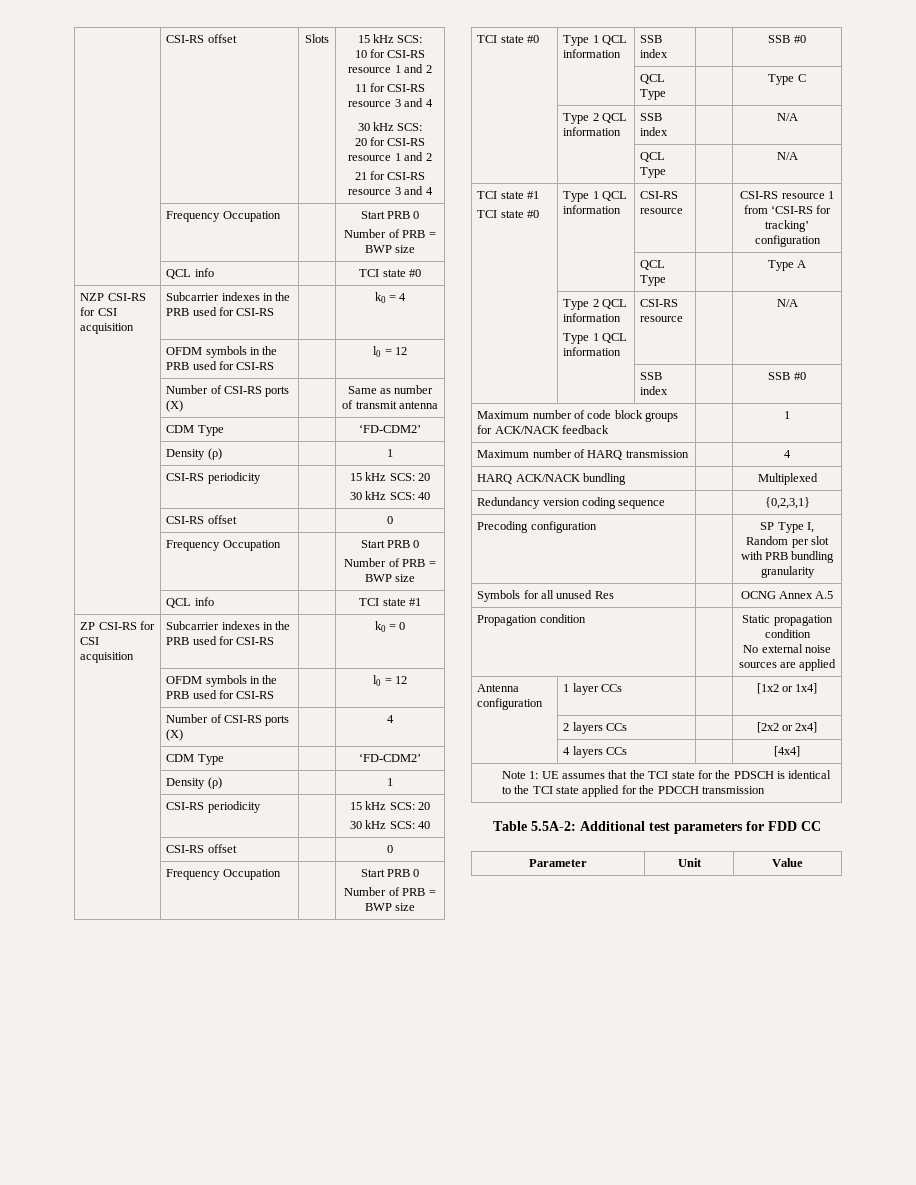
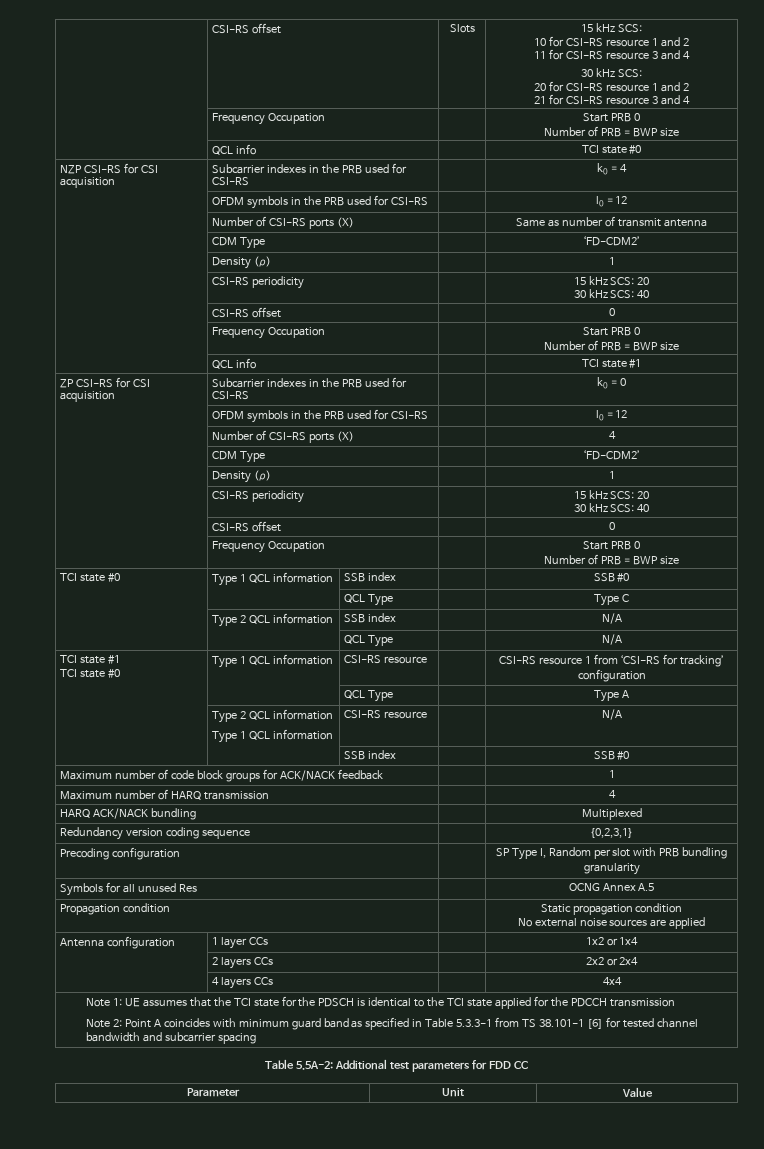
[756,683,818,694] [1x2 or 1x4] -> [585,937,639,946] 1x2 or 1x4
[756,722,818,733] [2x2 or 2x4] -> [585,957,639,966] 2x2 or 2x4
[774,746,800,757] [4x4] -> [602,977,622,985] 4x4
(765, 790) none -> [85,1017,699,1030] [85,1032,256,1044] // Note 2: Point A coincides with minimum guard band as specified in Table 5.3.3-1 from TS 38.101-1 [6] for tested channel bandwidth and subcarrier spacing

